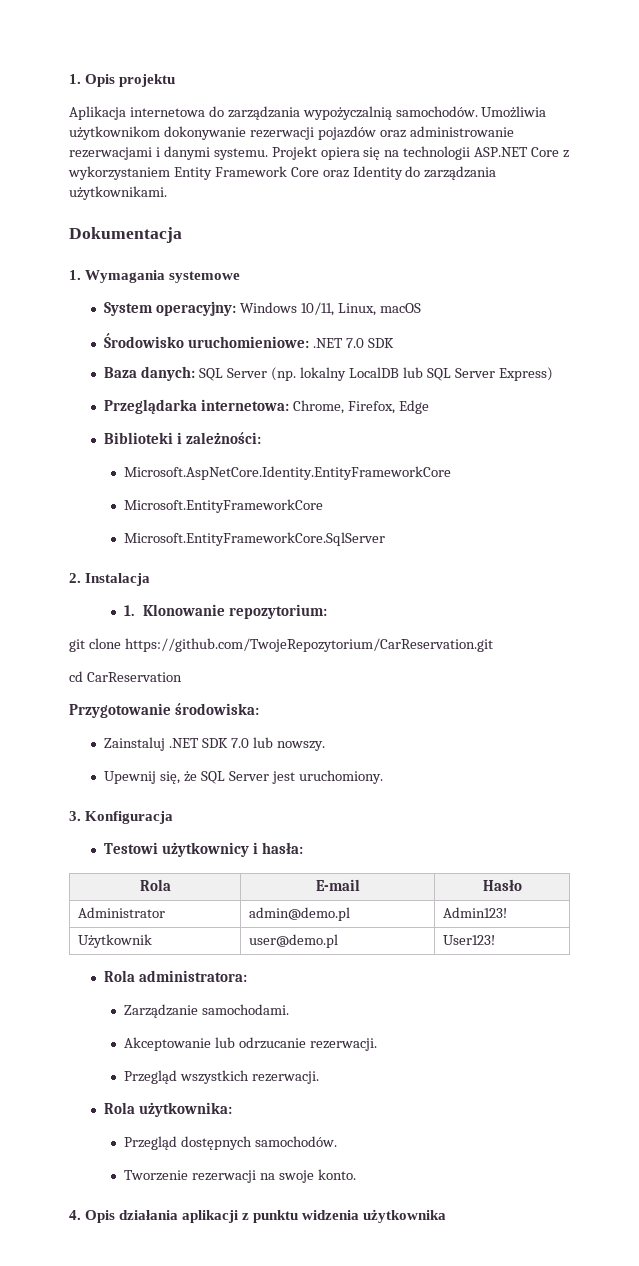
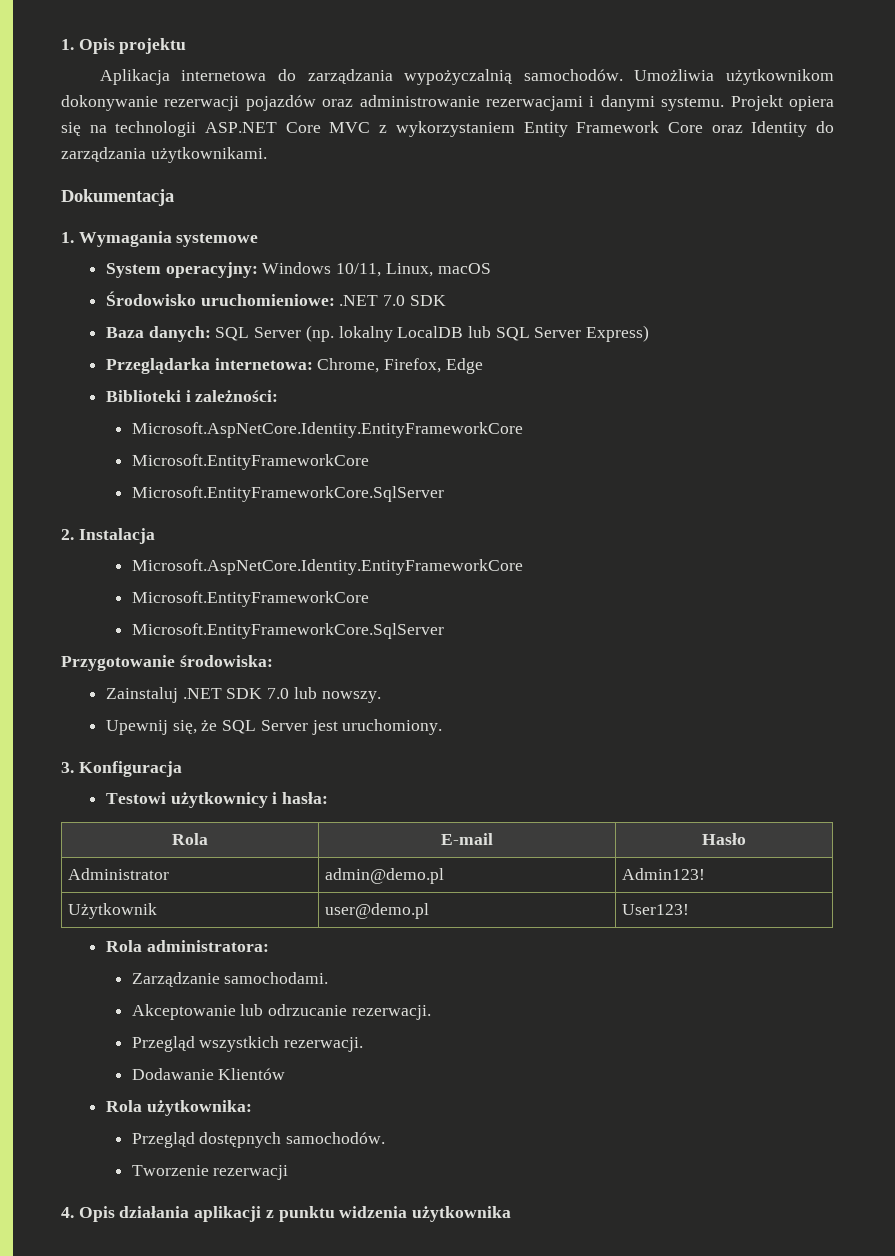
(560, 152) none -> [329,122,371,133] MVC
[123,604,328,619] [69,638,493,652] [69,671,182,682] 1. Klonowanie repozytorium: // git clone https://github.com/TwojeRepozytorium/CarReservation.git // cd CarReservation -> [131,559,523,575] [131,591,369,607] [131,623,444,639] Microsoft.AspNetCore.Identity.EntityFrameworkCore // Microsoft.EntityFrameworkCore // Microsoft.EntityFrameworkCore.SqlServer
(319, 1077) none -> [131,1068,286,1080] // Dodawanie Klientów
[259,1169,356,1183] na swoje konto. -> (289, 1172) none

